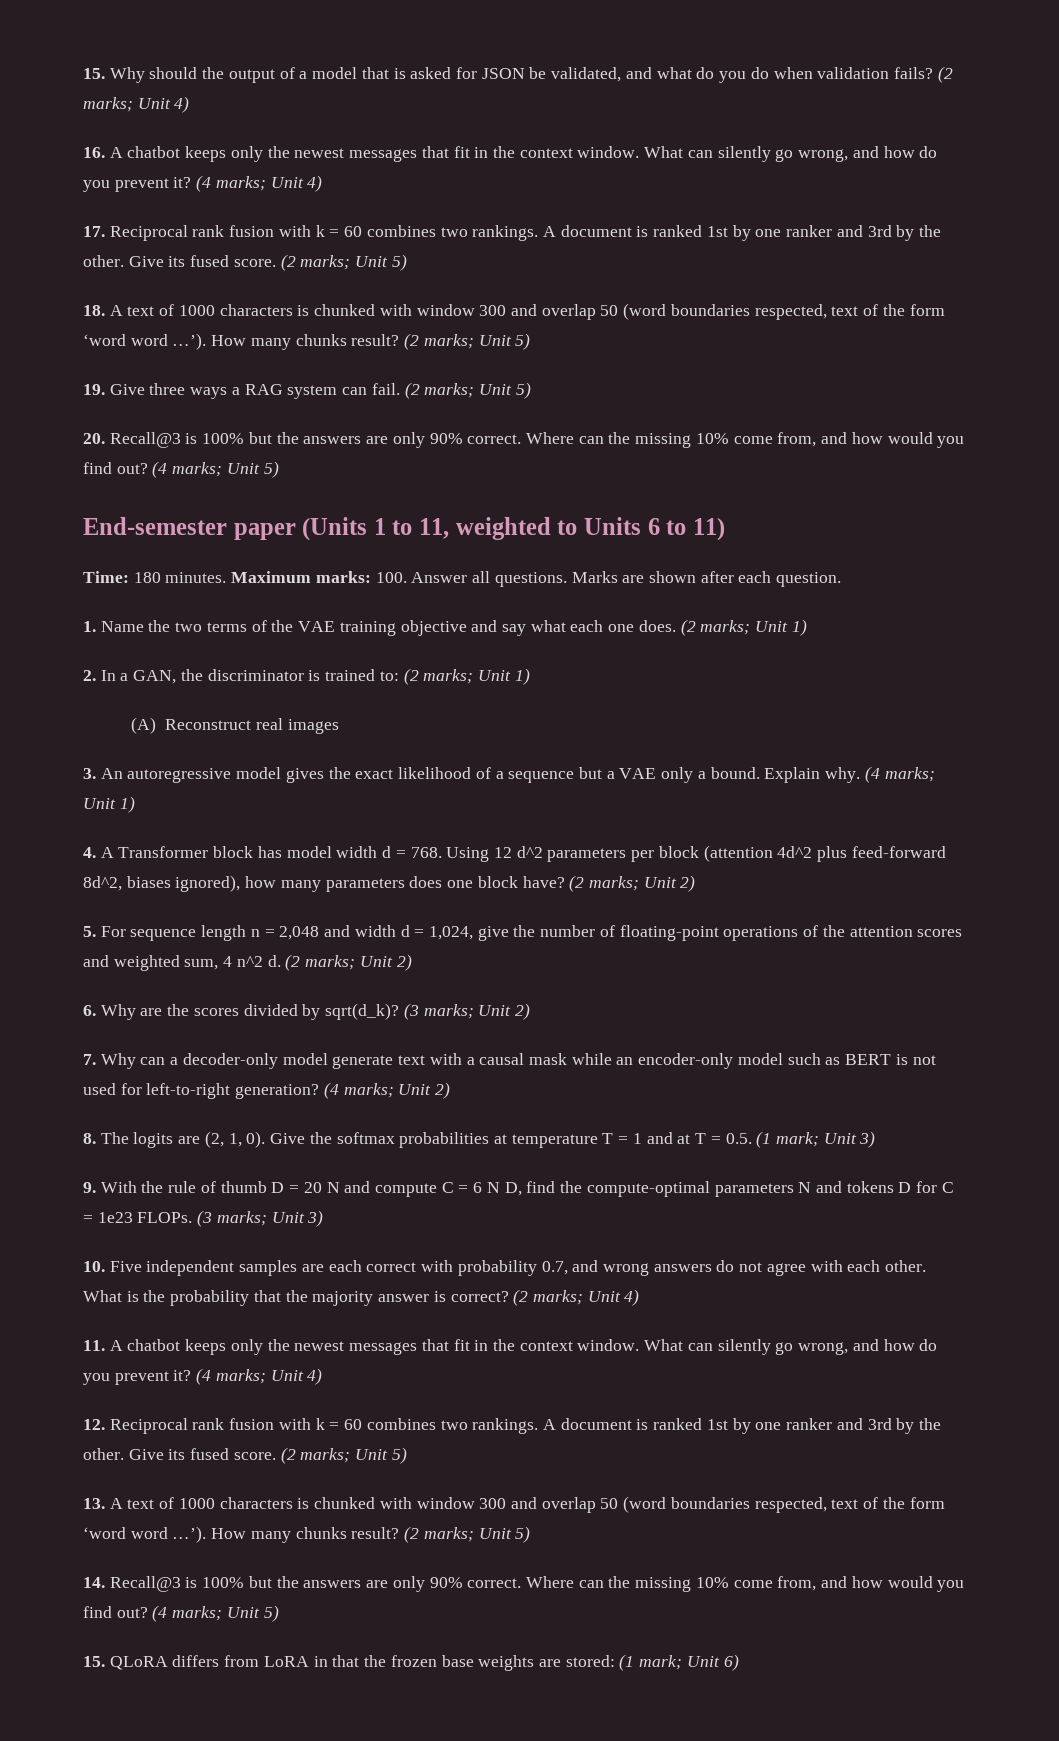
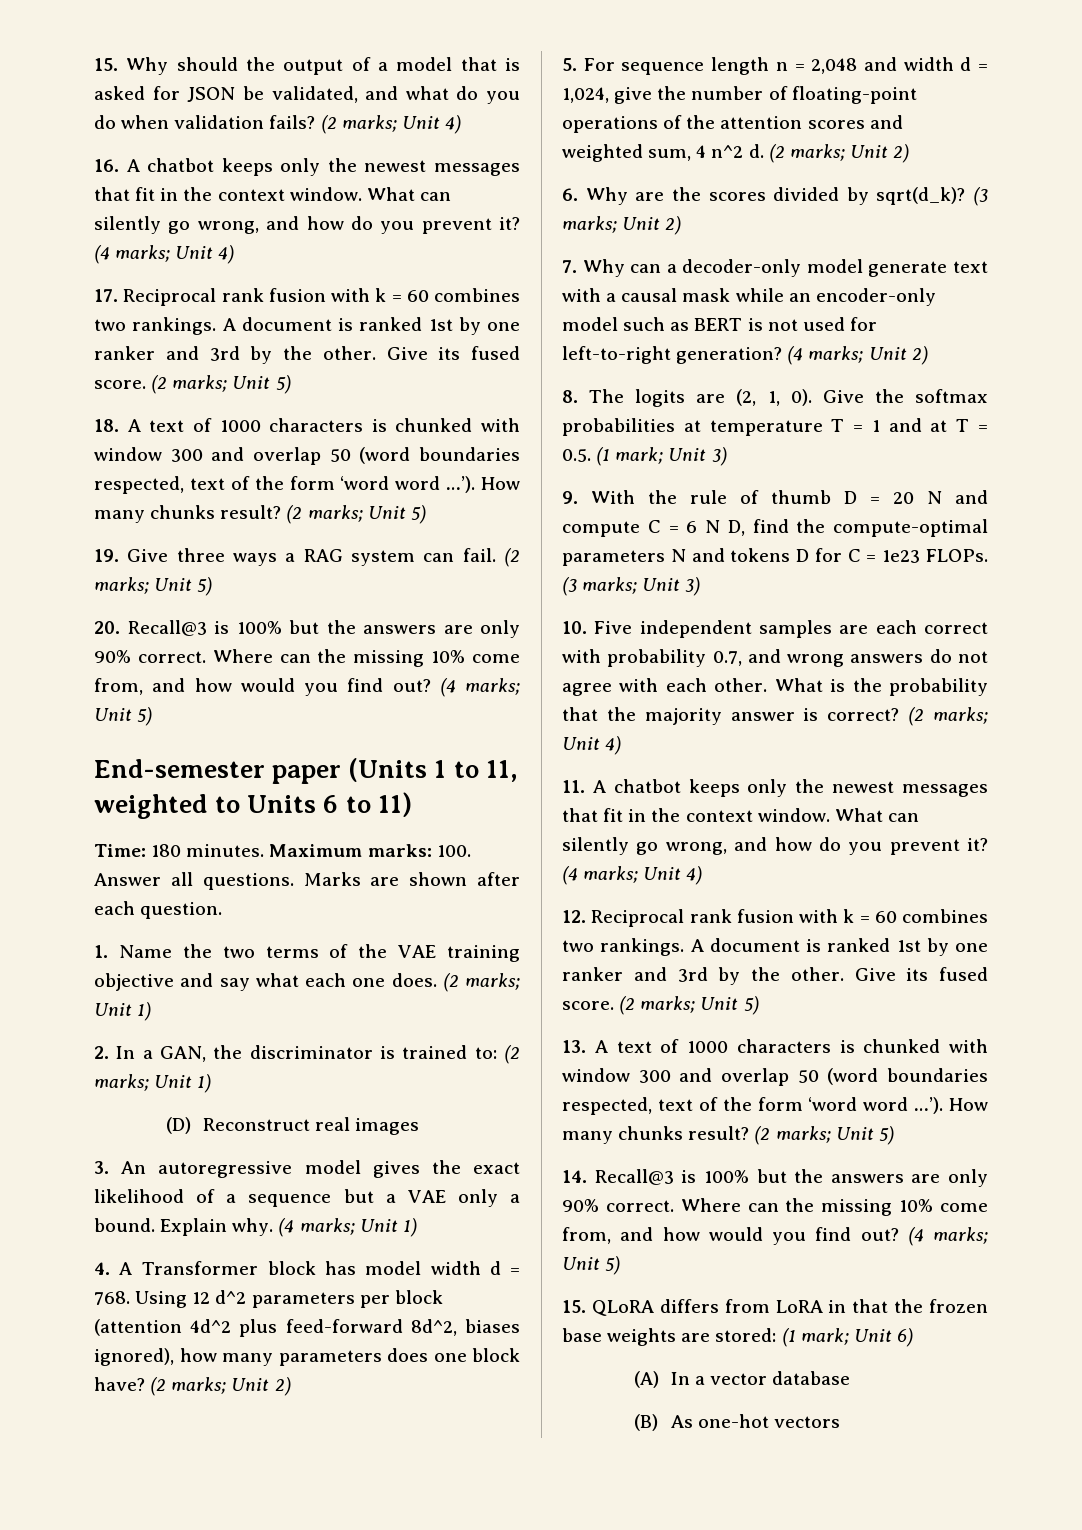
[131,717,157,734] (A) -> [166,1117,192,1134] (D)
(739, 1662) none -> [634,1371,851,1388] [634,1414,840,1431] // (A) In a vector database // (B) As one-hot vectors

